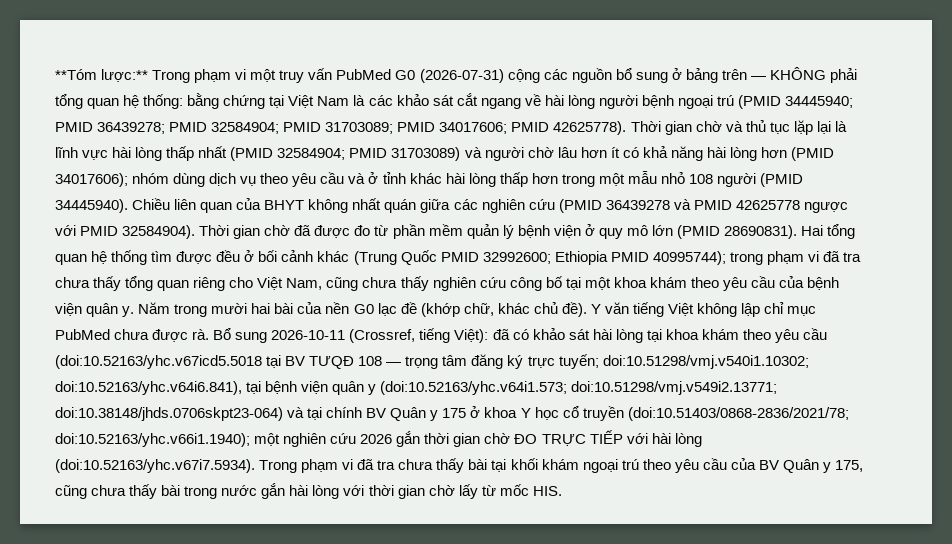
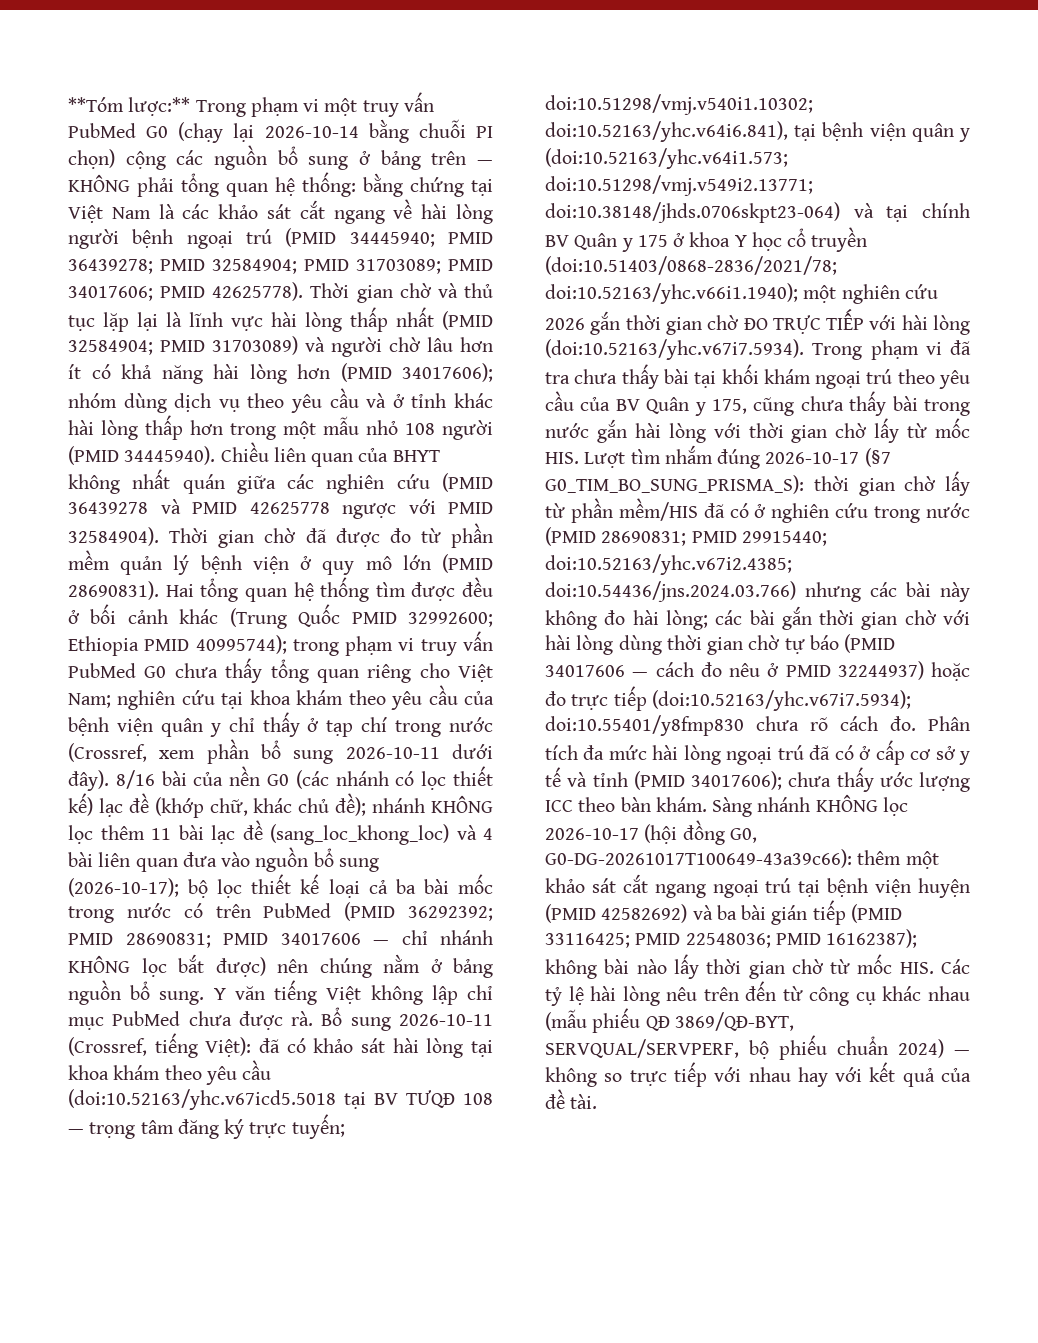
[419,69,504,83] (2026-07-31) -> [178,119,494,143] [68,149,115,169] (chạy lại 2026-10-14 bằng chuỗi PI chọn)
[822,251,862,262] đã tra -> [420,631,493,656] [68,663,167,678] truy vấn PubMed G0
[286,276,611,291] Nam, cũng chưa thấy nghiên cứu công bố tại một -> [68,690,244,710] Nam; nghiên cứu tại
[122,302,374,317] y. Năm trong mười hai bài của nền G0 -> [209,712,493,737] [68,739,493,764] [68,766,494,791] [68,793,93,816] y chỉ thấy ở tạp chí trong nước (Crossref, xem phần bổ sung 2026-10-11 dưới đây). 8/16 bài của nền G0 (các nhánh có lọc thiết kế)
[561,302,587,317] đề). -> [335,793,494,816] [68,820,493,845] [68,847,379,872] [68,874,493,898] [68,902,493,923] [68,930,493,948] [68,954,493,978] [68,980,205,1005] đề); nhánh KHÔNG lọc thêm 11 bài lạc đề (sang_loc_khong_loc) và 4 bài liên quan đưa vào nguồn bổ sung (2026-10-17); bộ lọc thiết kế loại cả ba bài mốc trong nước có trên PubMed (PMID 36292392; PMID 28690831; PMID 34017606 — chỉ nhánh KHÔNG lọc bắt được) nên chúng nằm ở bảng nguồn bổ sung.
(562, 491) none -> [584,445,891,469] [545,471,970,496] [545,498,970,523] [545,527,827,546] [545,554,792,575] [545,581,970,602] [545,606,971,630] [545,634,896,655] [545,661,970,681] [545,686,911,711] [545,715,970,736] [545,740,970,765] [545,767,970,792] [545,794,908,817] [545,820,757,845] [545,849,939,869] [545,874,970,898] [545,900,902,925] [545,929,918,948] [545,954,971,979] [545,981,970,1006] [545,1008,794,1033] [545,1035,970,1060] [545,1062,972,1087] [545,1089,598,1109] Lượt tìm nhắm đúng 2026-10-17 (§7 G0_TIM_BO_SUNG_PRISMA_S): thời gian chờ lấy từ phần mềm/HIS đã có ở nghiên cứu trong nước (PMID 28690831; PMID 29915440; doi:10.52163/yhc.v67i2.4385; doi:10.54436/jns.2024.03.766) nhưng các bài này không đo hài lòng; các bài gắn thời gian chờ với hài lòng dùng thời gian chờ tự báo (PMID 34017606 — cách đo nêu ở PMID 32244937) hoặc đo trực tiếp (doi:10.52163/yhc.v67i7.5934); doi:10.55401/y8fmp830 chưa rõ cách đo. Phân tích đa mức hài lòng ngoại trú đã có ở cấp cơ sở y tế và tỉnh (PMID 34017606); chưa thấy ước lượng ICC theo bàn khám. Sàng nhánh KHÔNG lọc 2026-10-17 (hội đồng G0, G0-DG-20261017T100649-43a39c66): thêm một khảo sát cắt ngang ngoại trú tại bệnh viện huyện (PMID 42582692) và ba bài gián tiếp (PMID 33116425; PMID 22548036; PMID 16162387); không bài nào lấy thời gian chờ từ mốc HIS. Các tỷ lệ hài lòng nêu trên đến từ công cụ khác nhau (mẫu phiếu QĐ 3869/QĐ-BYT, SERVQUAL/SERVPERF, bộ phiếu chuẩn 2024) — không so trực tiếp với nhau hay với kết quả của đề tài.

